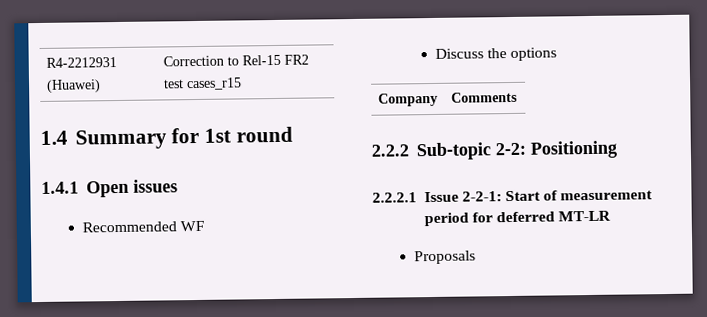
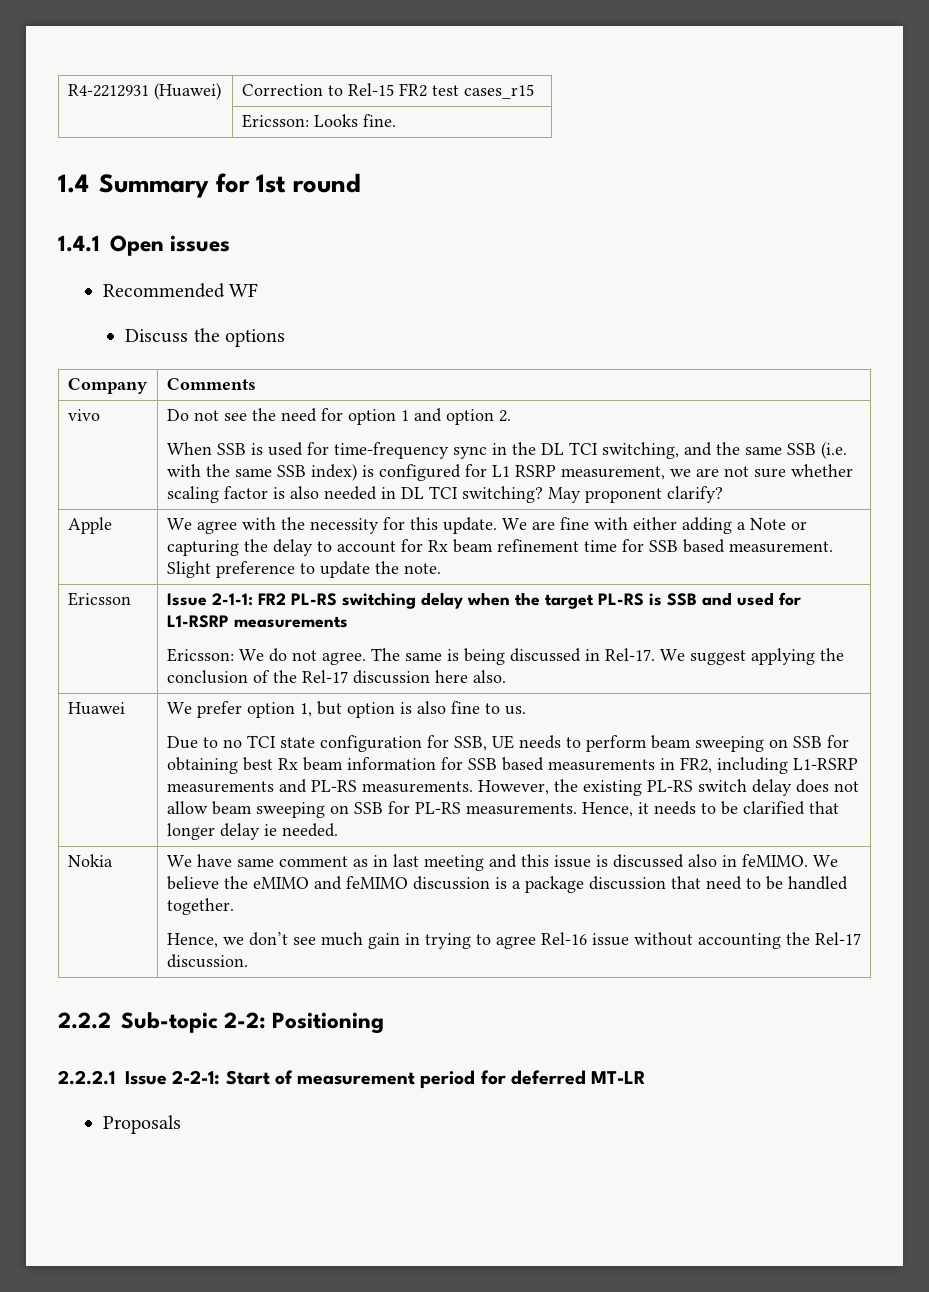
(242, 84) none -> [241,114,396,128] // | Ericsson: Looks fine.
(518, 97) none -> [67,409,100,421] [166,408,511,425] [166,442,847,459] [166,464,853,481] [166,486,723,503] [67,517,112,534] [166,517,807,534] [166,539,833,556] [166,561,441,578] [67,592,131,606] [166,592,801,609] [166,615,348,628] [166,648,844,665] [166,670,506,684] [67,702,125,715] [166,701,526,718] [166,735,849,752] [166,757,858,774] [166,779,859,796] [166,801,839,818] [166,823,338,840] [67,854,113,867] [166,854,838,871] [166,876,848,893] [166,898,234,915] [166,932,861,949] [166,954,248,968] // vivo | Do not see the need for option 1 and option 2. // When SSB is used for time-frequency sync in the DL TCI switching, and the same SSB (i.e. with the same SSB index) is configured for L1 RSRP measurement, we are not sure whether scaling factor is also needed in DL TCI switching? May proponent clarify? // Apple | We agree with the necessity for this update. We are fine with either adding a Note or capturing the delay to account for Rx beam refinement time for SSB based measurement. Slight preference to update the note. // Ericsson | Issue 2-1-1: FR2 PL-RS switching delay when the target PL-RS is SSB and used for L1-RSRP measurements // Ericsson: We do not agree. The same is being discussed in Rel-17. We suggest applying the conclusion of the Rel-17 discussion here also. // Huawei | We prefer option 1, but option is also fine to us. // Due to no TCI state configuration for SSB, UE needs to perform beam sweeping on SSB for obtaining best Rx beam information for SSB based measurements in FR2, including L1-RSRP measurements and PL-RS measurements. However, the existing PL-RS switch delay does not allow beam sweeping on SSB for PL-RS measurements. Hence, it needs to be clarified that longer delay ie needed. // Nokia | We have same comment as in last meeting and this issue is discussed also in feMIMO. We believe the eMIMO and feMIMO discussion is a package discussion that need to be handled together. // Hence, we don’t see much gain in trying to agree Rel-16 issue without accounting the Rel-17 discussion.

